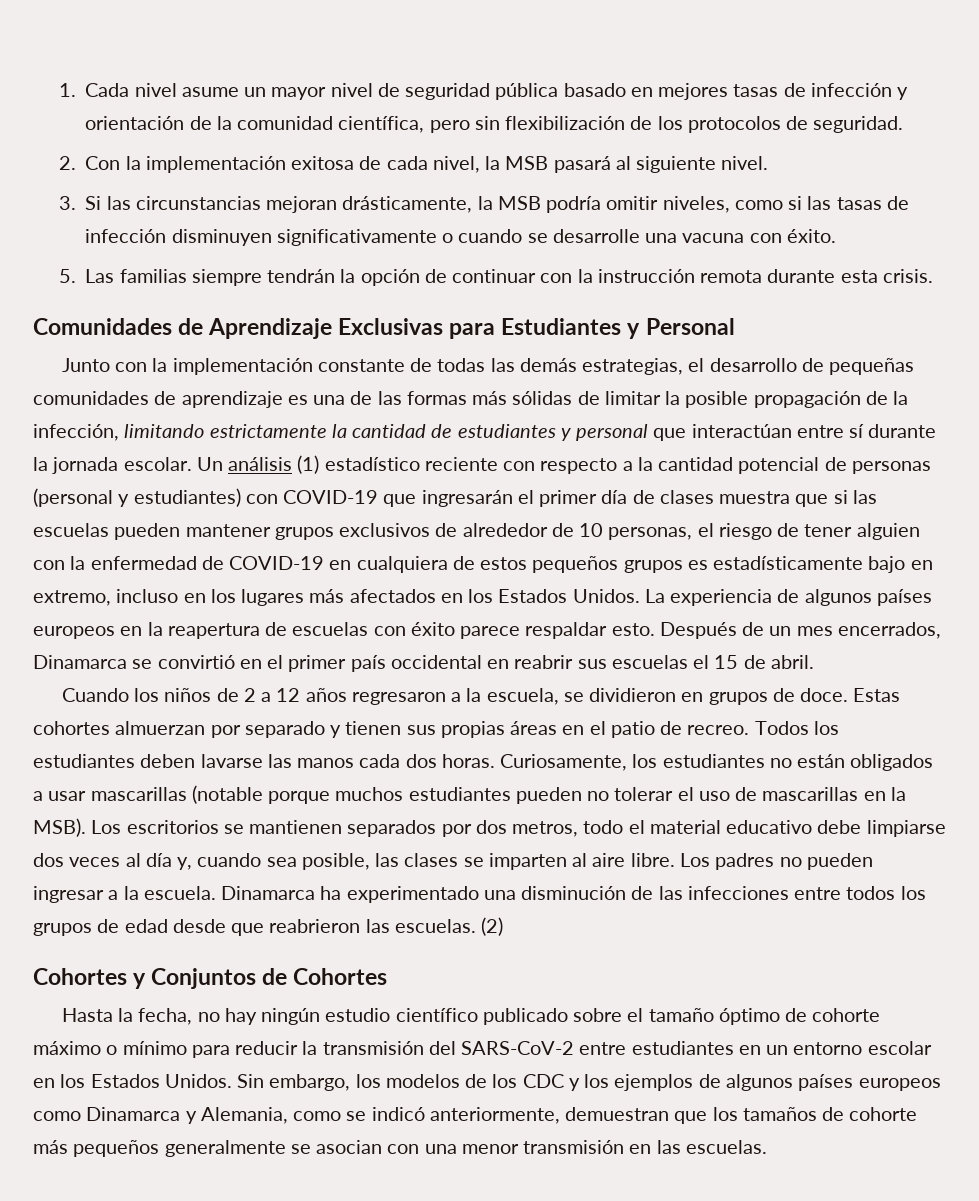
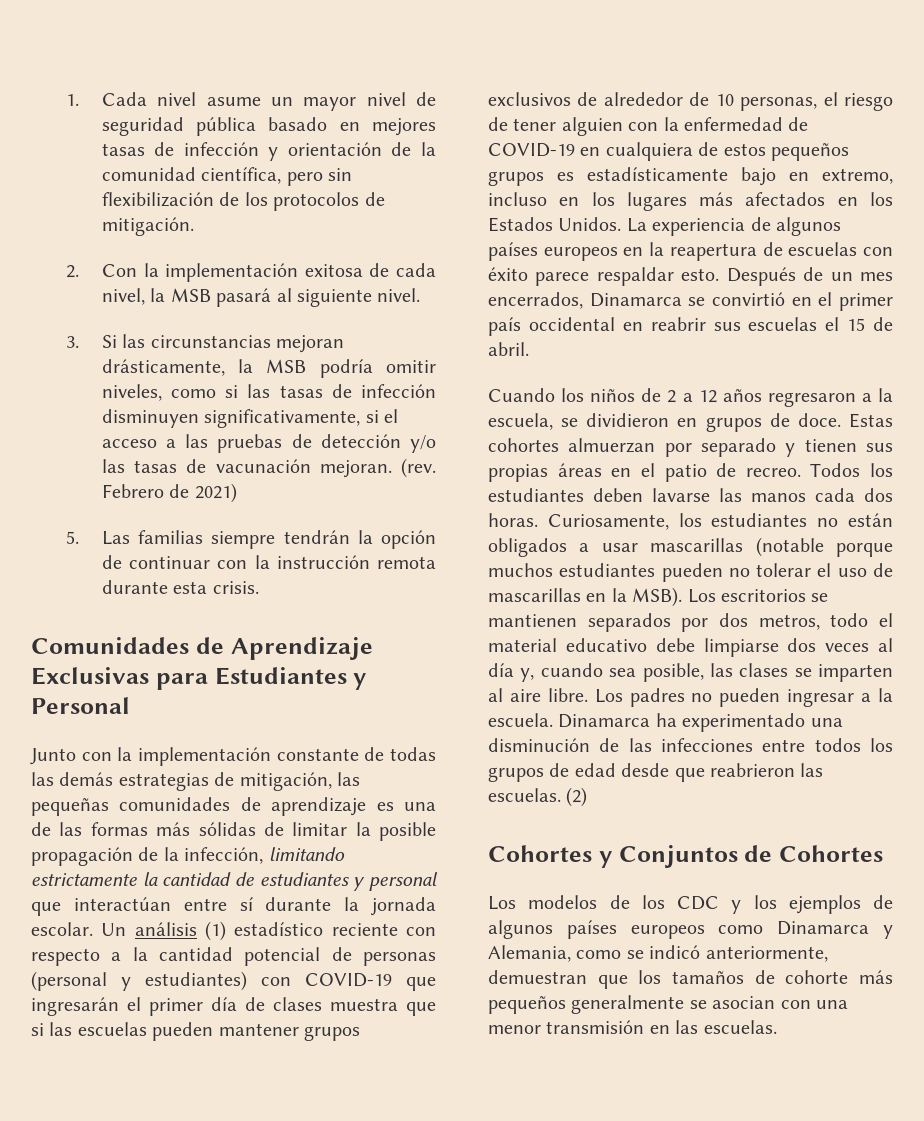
[813,116,904,133] seguridad. -> [101,217,194,236] mitigación.
[276,229,836,246] significativamente o cuando se desarrolle una vacuna con éxito. -> [204,409,399,428] [101,434,436,453] [101,458,436,478] [101,483,237,503] significativamente, si el acceso a las pruebas de detección y/o las tasas de vacunación mejoran. (rev. Febrero de 2021)
[582,358,824,375] estrategias, el desarrollo de -> [118,772,360,791] estrategias de mitigación, las
[61,1008,881,1025] [33,1041,932,1058] [33,1074,381,1091] Hasta la fecha, no hay ningún estudio científico publicado sobre el tamaño óptimo de cohorte máximo o mínimo para reducir la transmisión del SARS-CoV-2 entre estudiantes en un entorno escolar en los Estados Unidos. Sin embargo, los -> [488,896,516,910] Los

